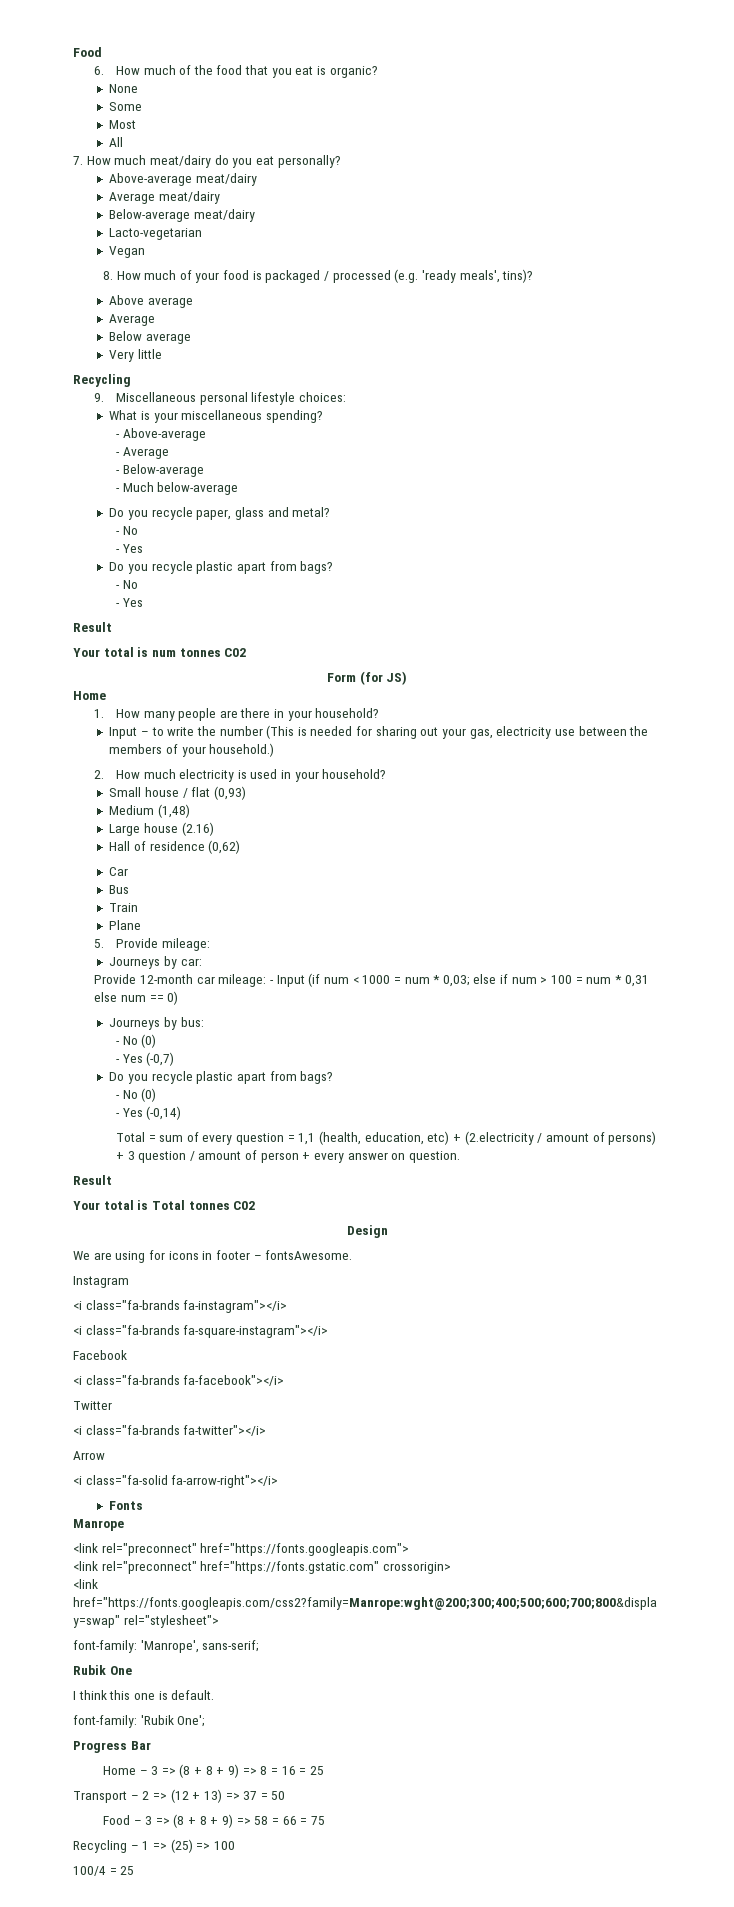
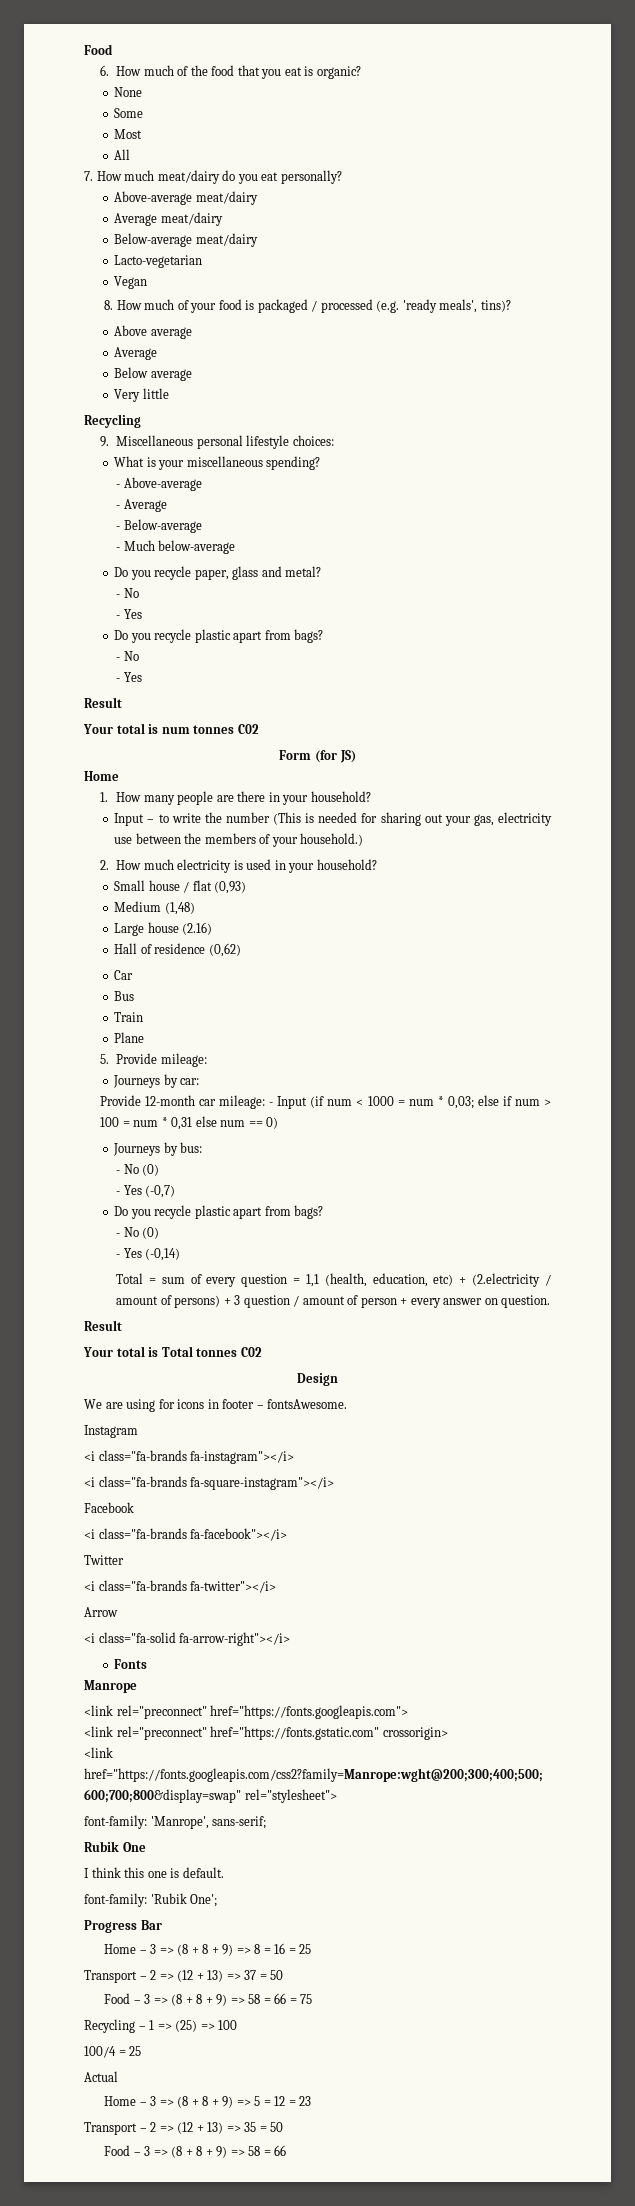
(135, 1870) none -> [84,2071,118,2082] [104,2096,312,2108] [84,2122,284,2135] [104,2145,287,2158] // Actual // Home – 3 => (8 + 8 + 9) => 5 = 12 = 23 // Transport – 2 => (12 + 13) => 35 = 50 // Food – 3 => (8 + 8 + 9) => 58 = 66

